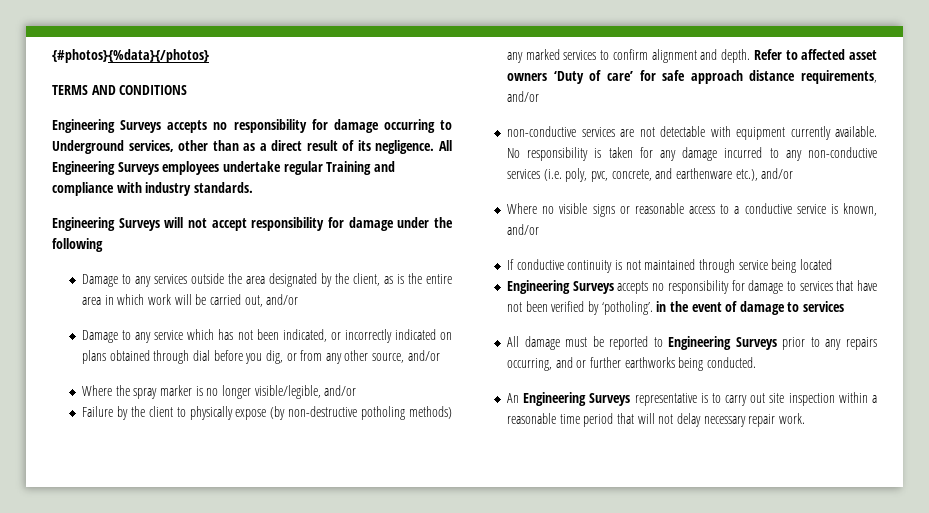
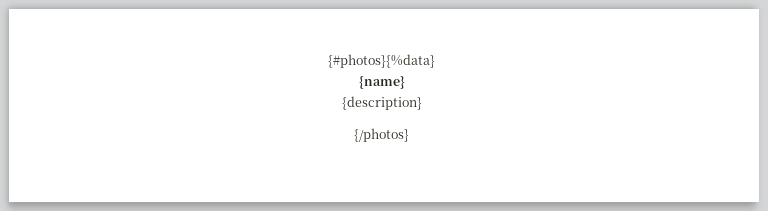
[52,49,209,63] [52,85,188,95] [52,119,452,133] [52,140,452,154] [52,161,395,175] [52,182,253,196] [52,217,454,231] [52,238,103,252] [82,273,452,287] [82,294,299,307] [82,329,453,343] [82,350,440,364] [82,385,357,399] [82,406,453,420] [507,49,877,63] [507,70,877,84] [507,91,540,102] [507,126,877,140] [507,147,877,161] [507,168,794,182] [507,203,877,217] [507,224,540,235] [507,259,832,273] [507,280,877,294] [507,301,845,315] [507,336,877,350] [507,357,756,371] [507,392,878,406] [507,413,805,427] {#photos}{%data}{/photos} // TERMS AND CONDITIONS // Engineering Surveys accepts no responsibility for damage occurring to Underground services, other than as a direct result of its negligence. All Engineering Surveys employees undertake regular Training and compliance with industry standards. // Engineering Surveys will not accept responsibility for damage under the following // Damage to any services outside the area designated by the client, as is the entire area in which work will be carried out, and/or // Damage to any service which has not been indicated, or incorrectly indicated on plans obtained through dial before you dig, or from any other source, and/or // Where the spray marker is no longer visible/legible, and/or // Failure by the client to physically expose (by non-destructive potholing methods) any marked services to confirm alignment and depth. Refer to affected asset owners ‘Duty of care’ for safe approach distance requirements, and/or // non-conductive services are not detectable with equipment currently available. No responsibility is taken for any damage incurred to any non-conductive services (i.e. poly, pvc, concrete, and earthenware etc.), and/or // Where no visible signs or reasonable access to a conductive service is known, and/or // If conductive continuity is not maintained through service being located // Engineering Surveys accepts no responsibility for damage to services that have not been verified by ‘potholing’. in the event of damage to services // All damage must be reported to Engineering Surveys prior to any repairs occurring, and or further earthworks being conducted. // An Engineering Surveys representative is to carry out site inspection within a reasonable time period that will not delay necessary repair work. -> [328,54,435,68] [358,76,405,89] [341,96,422,110] [354,128,409,142] {#photos}{%data} // {name} // {description} // {/photos}

